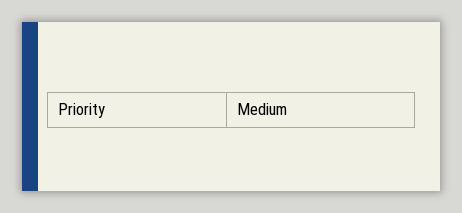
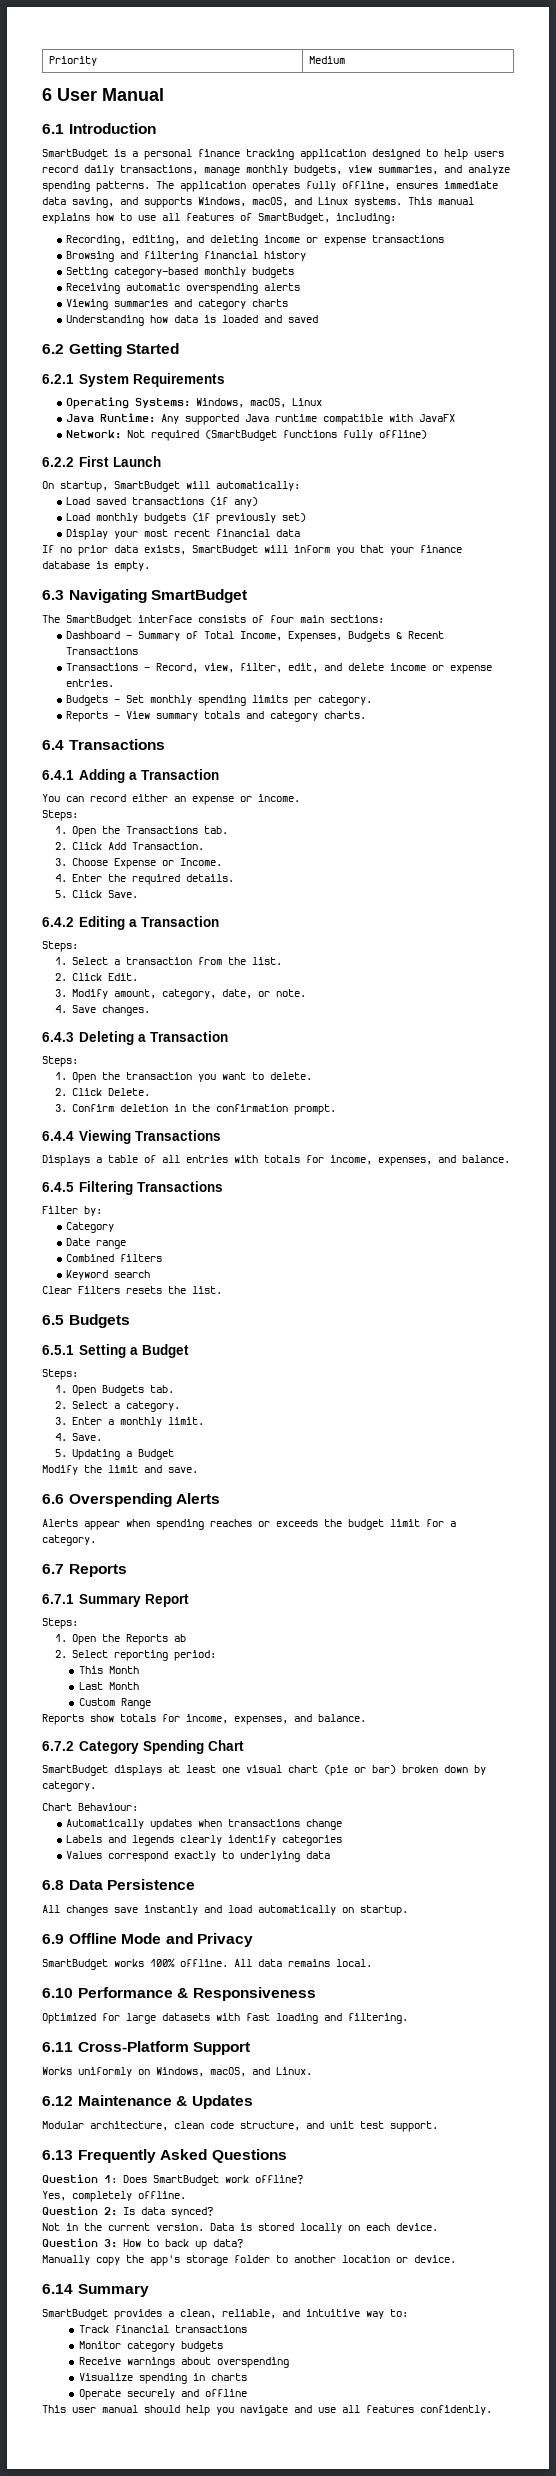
(287, 109) none -> [42,88,165,101] [42,123,157,134] [42,149,504,160] [42,165,510,176] [42,181,498,192] [42,197,474,208] [42,213,396,224] [66,235,445,246] [66,251,307,262] [66,267,295,278] [66,283,301,294] [66,299,289,310] [66,315,319,326] [42,343,180,357] [42,373,226,387] [66,397,323,409] [66,413,456,425] [66,430,428,441] [42,456,162,467] [42,481,300,492] [66,497,259,507] [66,513,307,524] [66,529,301,540] [42,545,462,556] [42,561,150,572] [42,589,248,603] [42,615,384,626] [66,631,445,642] [66,647,139,655] [66,663,493,674] [66,679,115,687] [66,695,373,706] [66,711,367,722] [42,739,166,750] [42,769,220,783] [42,794,300,805] [42,810,78,821] [54,826,228,837] [54,842,204,850] [54,858,222,869] [54,874,234,885] [54,890,138,898] [42,916,220,930] [42,941,78,952] [54,957,282,965] [54,973,138,981] [54,989,306,1000] [54,1005,150,1016] [42,1031,229,1045] [42,1056,78,1067] [54,1072,312,1083] [54,1088,150,1096] [54,1104,336,1115] [42,1130,222,1144] [42,1155,510,1166] [42,1181,224,1195] [42,1206,102,1216] [66,1222,115,1233] [66,1238,127,1249] [66,1254,163,1262] [66,1270,151,1280] [42,1286,222,1294] [42,1314,131,1328] [42,1344,190,1358] [42,1369,78,1380] [54,1385,174,1396] [54,1401,180,1412] [54,1417,204,1427] [54,1433,102,1441] [54,1449,174,1460] [42,1465,198,1475] [42,1493,221,1507] [42,1519,456,1530] [42,1535,96,1546] [42,1564,128,1577] [42,1594,190,1607] [42,1618,78,1629] [54,1634,186,1645] [54,1650,216,1661] [78,1666,139,1674] [78,1682,139,1690] [78,1698,151,1709] [42,1714,366,1725] [42,1740,245,1754] [42,1765,486,1776] [42,1781,96,1792] [42,1803,138,1811] [66,1819,343,1830] [66,1835,343,1846] [66,1851,331,1862] [42,1879,196,1890] [42,1905,408,1916] [42,1933,253,1947] [42,1959,372,1970] [42,1987,316,2001] [42,2013,408,2024] [42,2041,251,2055] [42,2067,312,2077] [42,2095,253,2109] [42,2121,438,2132] [42,2149,287,2163] [42,2174,303,2186] [42,2191,186,2202] [42,2206,213,2217] [42,2223,438,2233] [42,2238,243,2250] [42,2255,456,2266] [42,2284,150,2297] [42,2309,408,2320] [78,2325,247,2333] [78,2341,223,2352] [78,2357,289,2368] [78,2373,247,2384] [78,2389,247,2400] [42,2405,492,2416] // 6 User Manual // 6.1 Introduction // SmartBudget is a personal finance tracking application designed to help users record daily transactions, manage monthly budgets, view summaries, and analyze spending patterns. The application operates fully offline, ensures immediate data saving, and supports Windows, macOS, and Linux systems. This manual explains how to use all features of SmartBudget, including: // Recording, editing, and deleting income or expense transactions // Browsing and filtering financial history // Setting category-based monthly budgets // Receiving automatic overspending alerts // Viewing summaries and category charts // Understanding how data is loaded and saved // 6.2 Getting Started // 6.2.1 System Requirements // Operating Systems: Windows, macOS, Linux // Java Runtime: Any supported Java runtime compatible with JavaFX // Network: Not required (SmartBudget functions fully offline) // 6.2.2 First Launch // On startup, SmartBudget will automatically: // Load saved transactions (if any) // Load monthly budgets (if previously set) // Display your most recent financial data // If no prior data exists, SmartBudget will inform you that your finance database is empty. // 6.3 Navigating SmartBudget // The SmartBudget interface consists of four main sections: // Dashboard - Summary of Total Income, Expenses, Budgets & Recent Transactions // Transactions – Record, view, filter, edit, and delete income or expense entries. // Budgets – Set monthly spending limits per category. // Reports – View summary totals and category charts. // 6.4 Transactions // 6.4.1 Adding a Transaction // You can record either an expense or income. // Steps: // 1. Open the Transactions tab. // 2. Click Add Transaction. // 3. Choose Expense or Income. // 4. Enter the required details. // 5. Click Save. // 6.4.2 Editing a Transaction // Steps: // 1. Select a transaction from the list. // 2. Click Edit. // 3. Modify amount, category, date, or note. // 4. Save changes. // 6.4.3 Deleting a Transaction // Steps: // 1. Open the transaction you want to delete. // 2. Click Delete. // 3. Confirm deletion in the confirmation prompt. // 6.4.4 Viewing Transactions // Displays a table of all entries with totals for income, expenses, and balance. // 6.4.5 Filtering Transactions // Filter by: // Category // Date range // Combined filters // Keyword search // Clear Filters resets the list. // 6.5 Budgets // 6.5.1 Setting a Budget // Steps: // 1. Open Budgets tab. // 2. Select a category. // 3. Enter a monthly limit. // 4. Save. // 5. Updating a Budget // Modify the limit and save. // 6.6 Overspending Alerts // Alerts appear when spending reaches or exceeds the budget limit for a category. // 6.7 Reports // 6.7.1 Summary Report // Steps: // 1. Open the Reports ab // 2. Select reporting period: // This Month // Last Month // Custom Range // Reports show totals for income, expenses, and balance. // 6.7.2 Category Spending Chart // SmartBudget displays at least one visual chart (pie or bar) broken down by category. // Chart Behaviour: // Automatically updates when transactions change // Labels and legends clearly identify categories // Values correspond exactly to underlying data // 6.8 Data Persistence // All changes save instantly and load automatically on startup. // 6.9 Offline Mode and Privacy // SmartBudget works 100% offline. All data remains local. // 6.10 Performance & Responsiveness // Optimized for large datasets with fast loading and filtering. // 6.11 Cross-Platform Support // Works uniformly on Windows, macOS, and Linux. // 6.12 Maintenance & Updates // Modular architecture, clean code structure, and unit test support. // 6.13 Frequently Asked Questions // Question 1: Does SmartBudget work offline? // Yes, completely offline. // Question 2: Is data synced? // Not in the current version. Data is stored locally on each device. // Question 3: How to back up data? // Manually copy the app's storage folder to another location or device. // 6.14 Summary // SmartBudget provides a clean, reliable, and intuitive way to: // Track financial transactions // Monitor category budgets // Receive warnings about overspending // Visualize spending in charts // Operate securely and offline // This user manual should help you navigate and use all features confidently.

